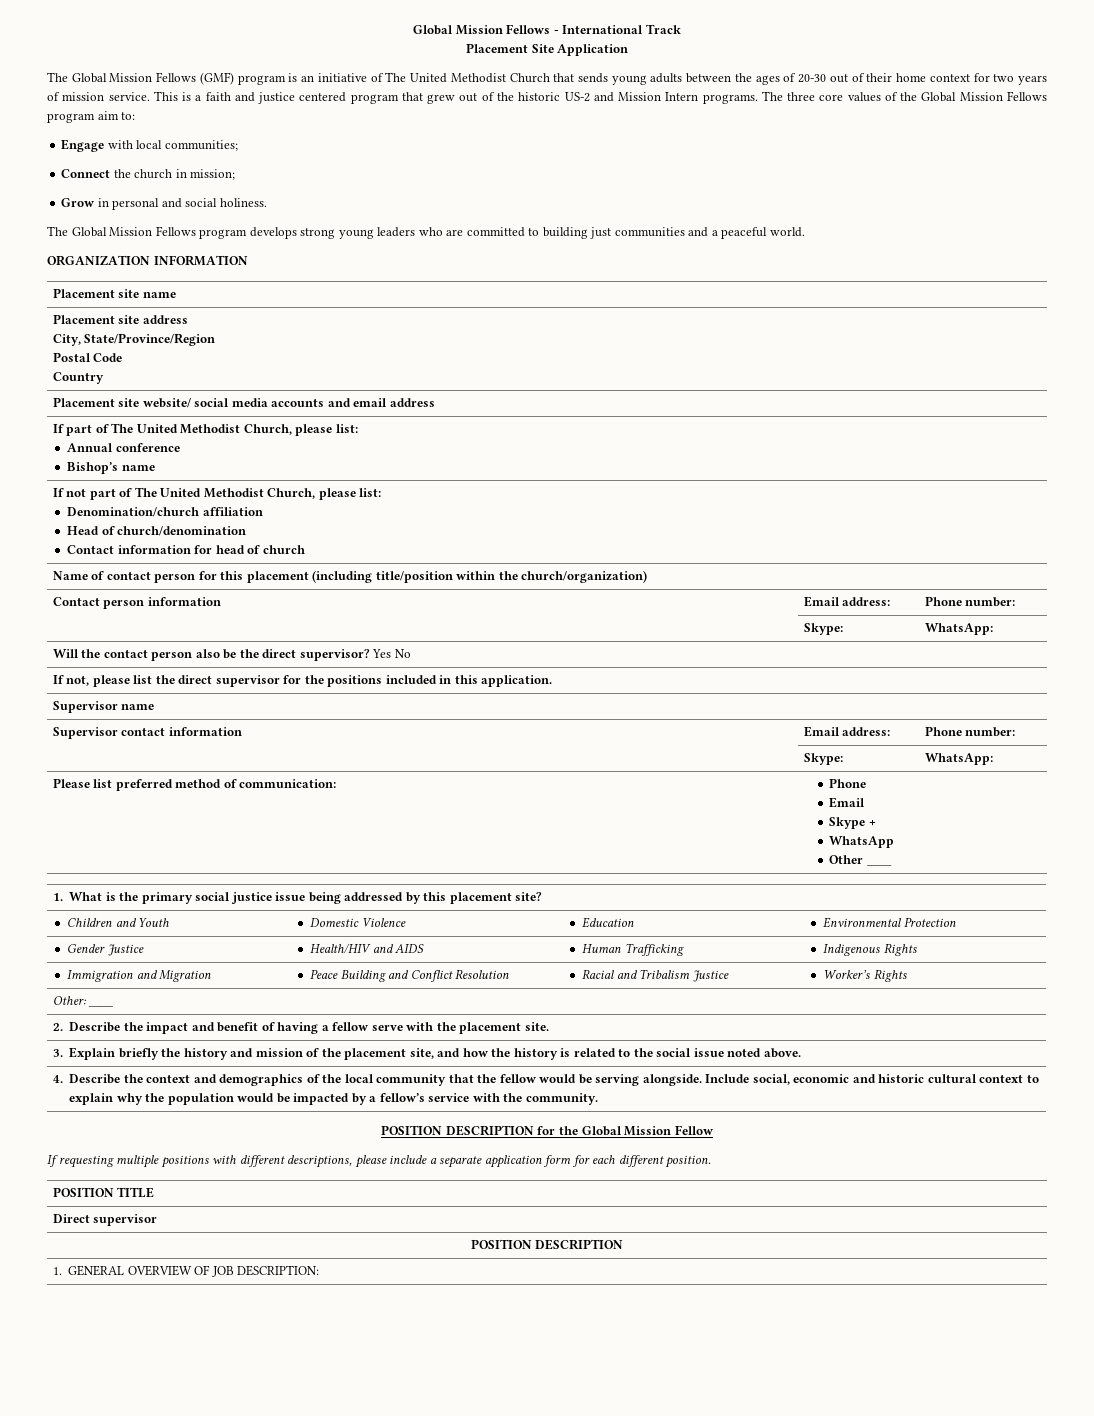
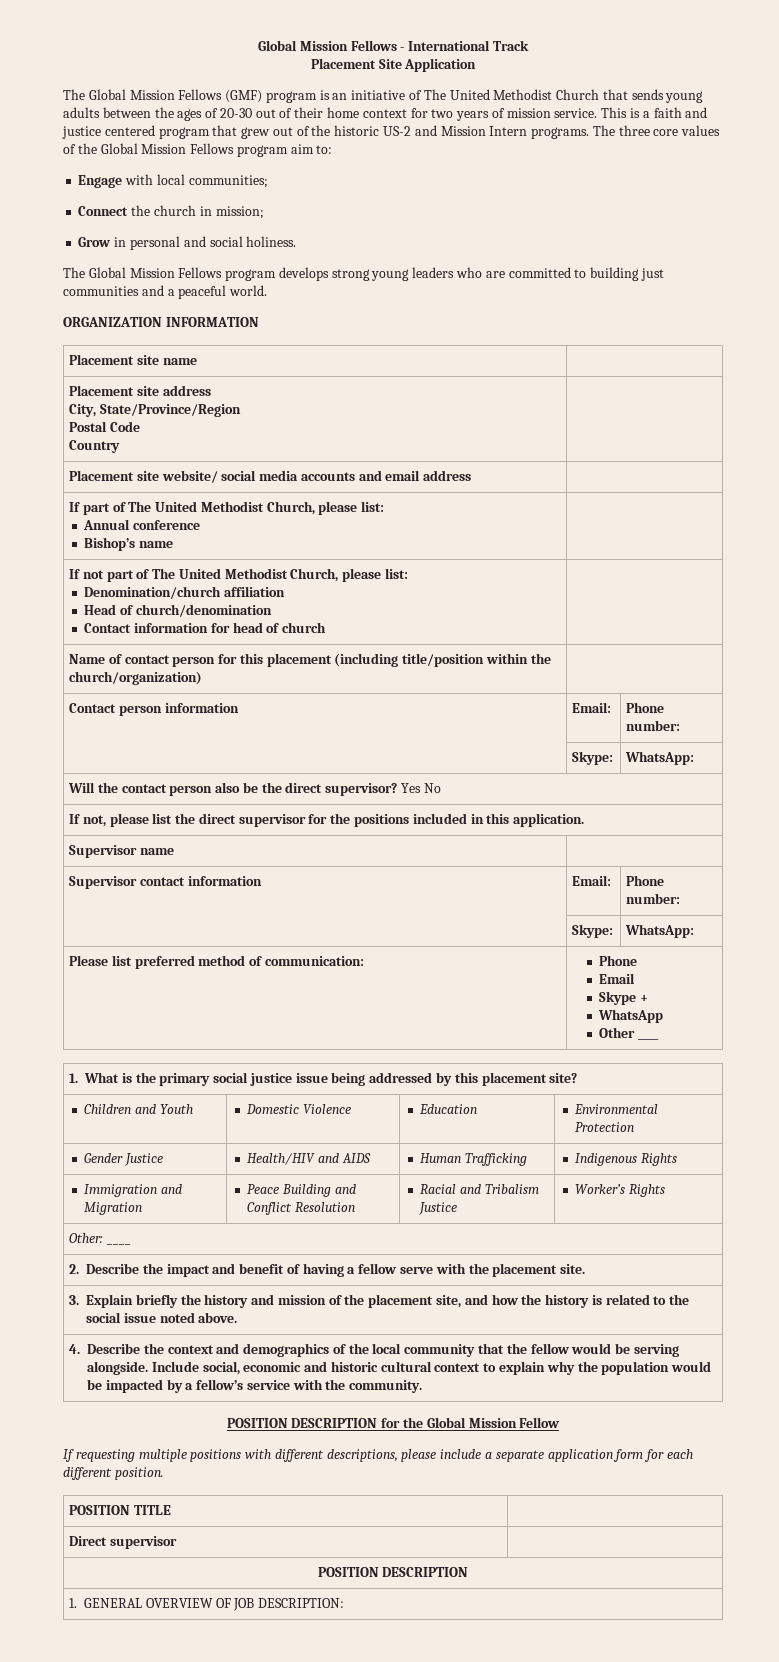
[803,596,891,607] Email address: -> [571,702,611,713] Email:
[803,726,891,737] Email address: -> [571,875,611,886] Email:

